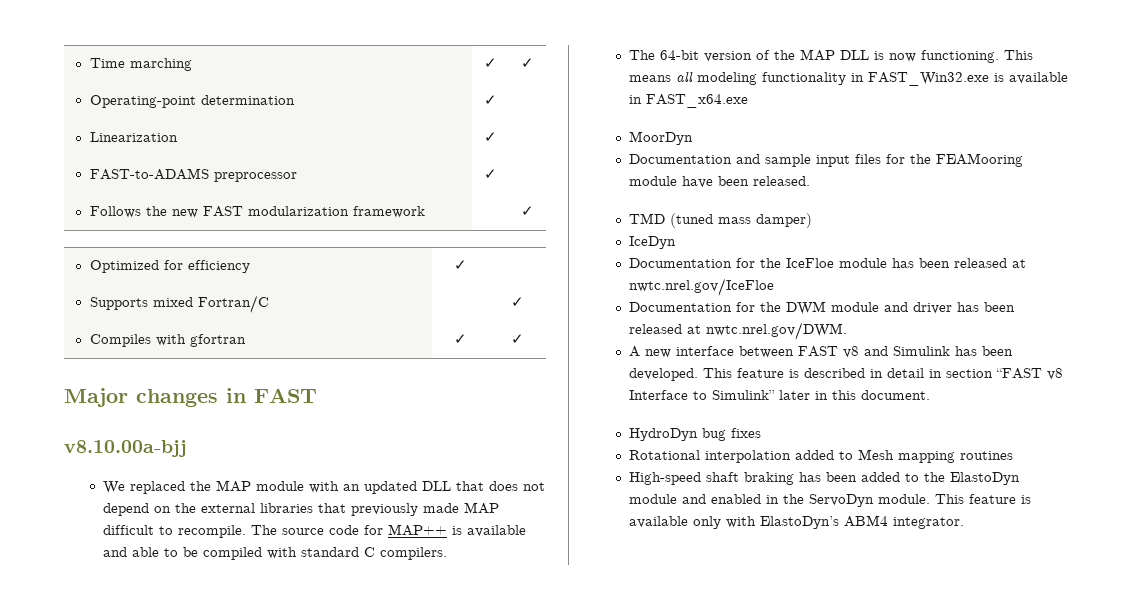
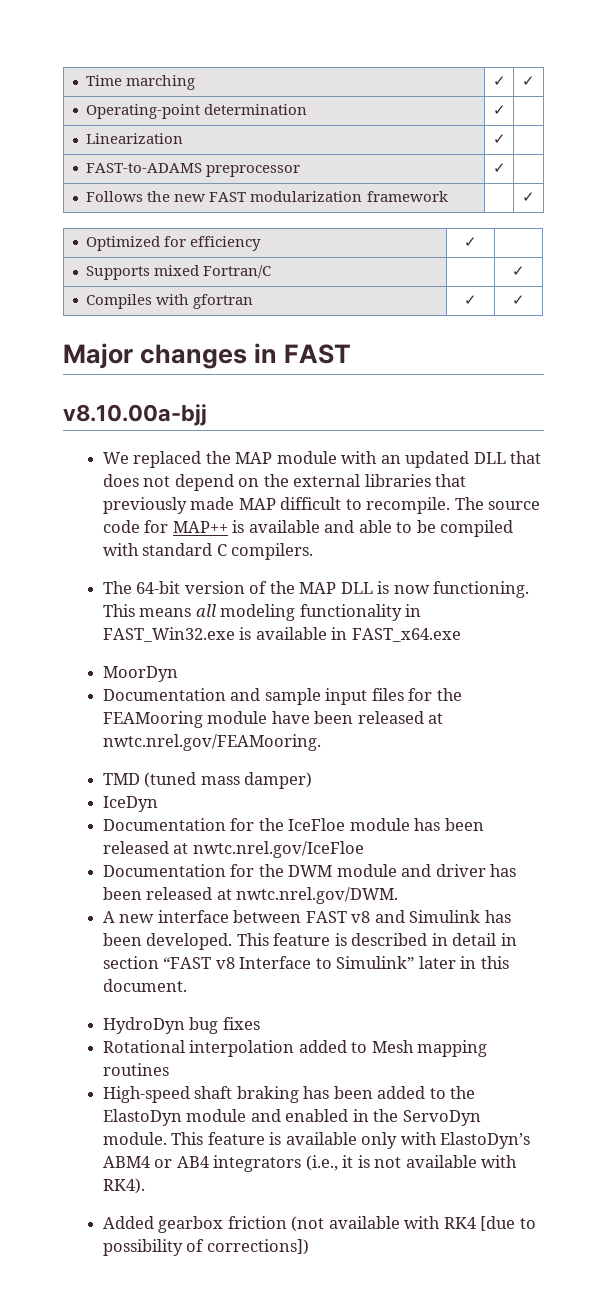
[753,176,811,186] released. -> [357,711,444,724] [102,734,321,751] released at nwtc.nrel.gov/FEAMooring.
[893,517,965,529] integrator. -> [154,1155,518,1172] [102,1178,145,1194] [102,1216,536,1233] [102,1239,309,1256] or AB4 integrators (i.e., it is not available with RK4). // Added gearbox friction (not available with RK4 [due to possibility of corrections])

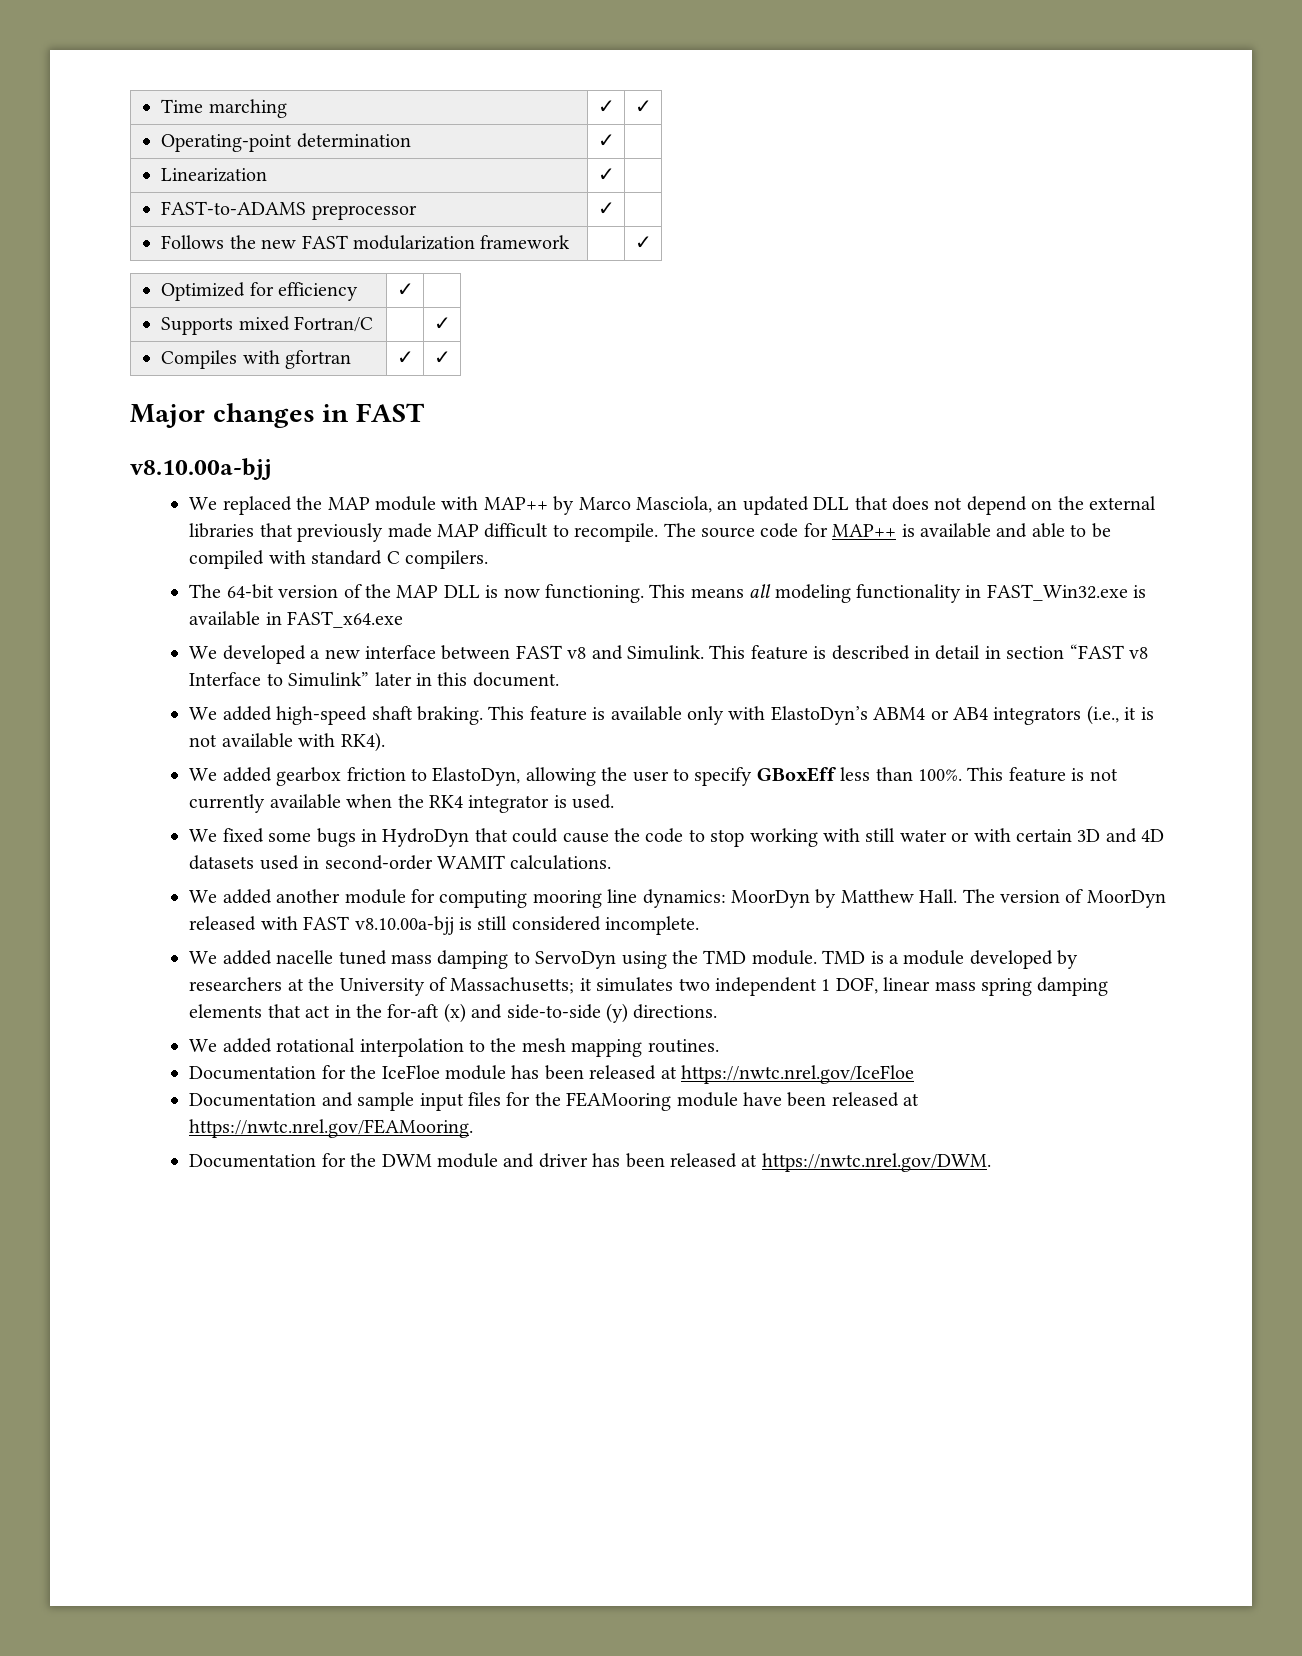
(378, 457) none -> [483,496,713,515] MAP++ by Marco Masciola,
[102,666,178,682] [102,688,462,705] [102,711,444,728] [102,734,321,751] [102,772,313,789] [102,796,158,812] [102,818,484,831] [102,841,364,858] [102,864,517,877] [102,887,399,904] [102,911,115,923] MoorDyn // Documentation and sample input files for the FEAMooring module have been released at nwtc.nrel.gov/FEAMooring. // TMD (tuned mass damper) // IceDyn // Documentation for the IceFloe module has been released at nwtc.nrel.gov/IceFloe // Documentation for the DWM module and driver has been released at nwtc.nrel.gov/DWM. // A -> [189,645,321,664] We developed a
[409,910,511,923] [102,933,233,950] Simulink has been developed. -> [627,645,705,660] Simulink.
[102,1017,260,1034] [102,1040,488,1057] [102,1063,169,1076] [102,1086,476,1103] [102,1109,481,1126] [102,1132,167,1145] HydroDyn bug fixes // Rotational interpolation added to Mesh mapping routines // High-speed shaft braking has been added to the ElastoDyn module and enabled in the ServoDyn module. -> [189,706,484,725] We added high-speed shaft braking.
[102,1216,536,1233] [102,1239,309,1256] Added gearbox friction (not available with RK4 [due to possibility of corrections]) -> [189,767,1118,786] [189,794,615,813] [189,828,1165,847] [189,855,612,870] [189,889,1166,908] [189,916,700,935] [189,950,1079,969] [189,977,1109,996] [189,1003,718,1023] [189,1038,719,1057] [189,1065,915,1084] [189,1092,920,1111] [189,1119,474,1138] [189,1153,991,1172] We added gearbox friction to ElastoDyn, allowing the user to specify GBoxEff less than 100%. This feature is not currently available when the RK4 integrator is used. // We fixed some bugs in HydroDyn that could cause the code to stop working with still water or with certain 3D and 4D datasets used in second-order WAMIT calculations. // We added another module for computing mooring line dynamics: MoorDyn by Matthew Hall. The version of MoorDyn released with FAST v8.10.00a-bjj is still considered incomplete. // We added nacelle tuned mass damping to ServoDyn using the TMD module. TMD is a module developed by researchers at the University of Massachusetts; it simulates two independent 1 DOF, linear mass spring damping elements that act in the for-aft (x) and side-to-side (y) directions. // We added rotational interpolation to the mesh mapping routines. // Documentation for the IceFloe module has been released at https://nwtc.nrel.gov/IceFloe // Documentation and sample input files for the FEAMooring module have been released at https://nwtc.nrel.gov/FEAMooring. // Documentation for the DWM module and driver has been released at https://nwtc.nrel.gov/DWM.

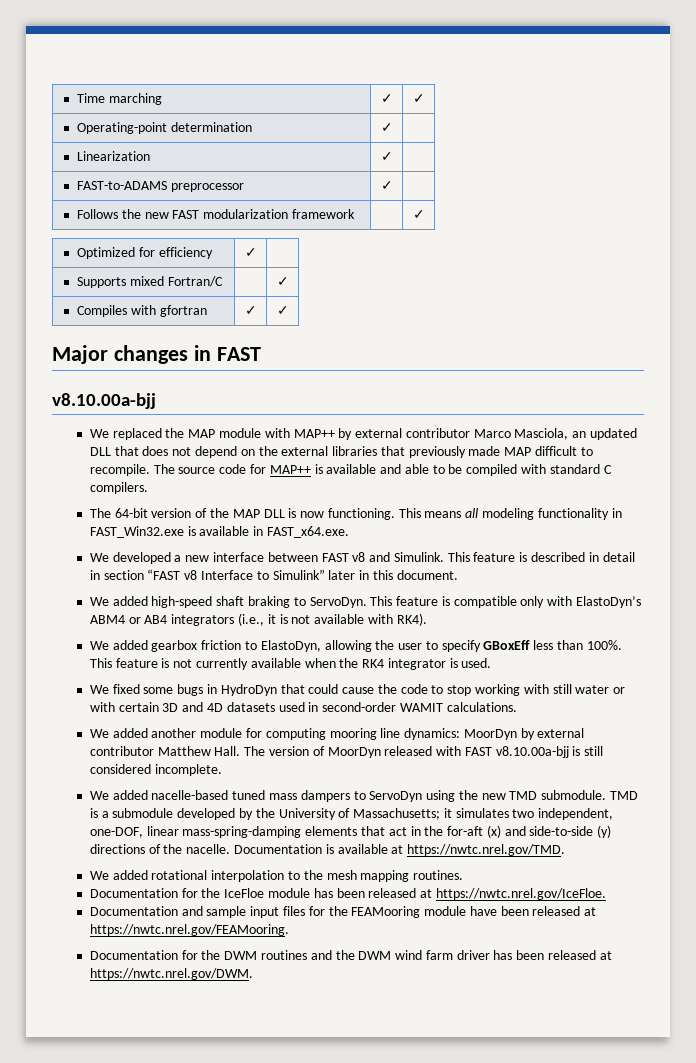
(575, 505) none -> [355,428,470,438] external contributor
[287,611,404,628] FAST_x64.exe -> [266,526,349,538] FAST_x64.exe.
[417,706,682,725] braking. This feature is available -> [247,596,517,608] braking to ServoDyn. This feature is compatible
(837, 898) none -> [537,728,585,738] [89,746,154,756] external contributor
[276,950,334,964] nacelle -> [151,790,229,800] nacelle-based
[437,950,509,969] damping -> [300,790,350,802] dampers
[703,950,817,965] TMD module. -> [481,790,607,800] new TMD submodule.
[903,950,965,965] module -> [112,808,174,818] submodule
[189,977,304,991] researchers at -> (253, 814) none
[715,977,1109,996] independent 1 DOF, linear mass spring damping -> [538,808,614,820] [89,826,302,838] independent, one-DOF, linear mass-spring-damping
[633,1004,718,1019] directions. -> [89,844,566,856] directions of the nacelle. Documentation is available at https://nwtc.nrel.gov/TMD.
[681,1065,915,1084] https://nwtc.nrel.gov/IceFloe -> [435,888,606,900] https://nwtc.nrel.gov/IceFloe.
[437,1153,535,1168] module and -> [260,950,453,960] routines and the DWM wind farm

